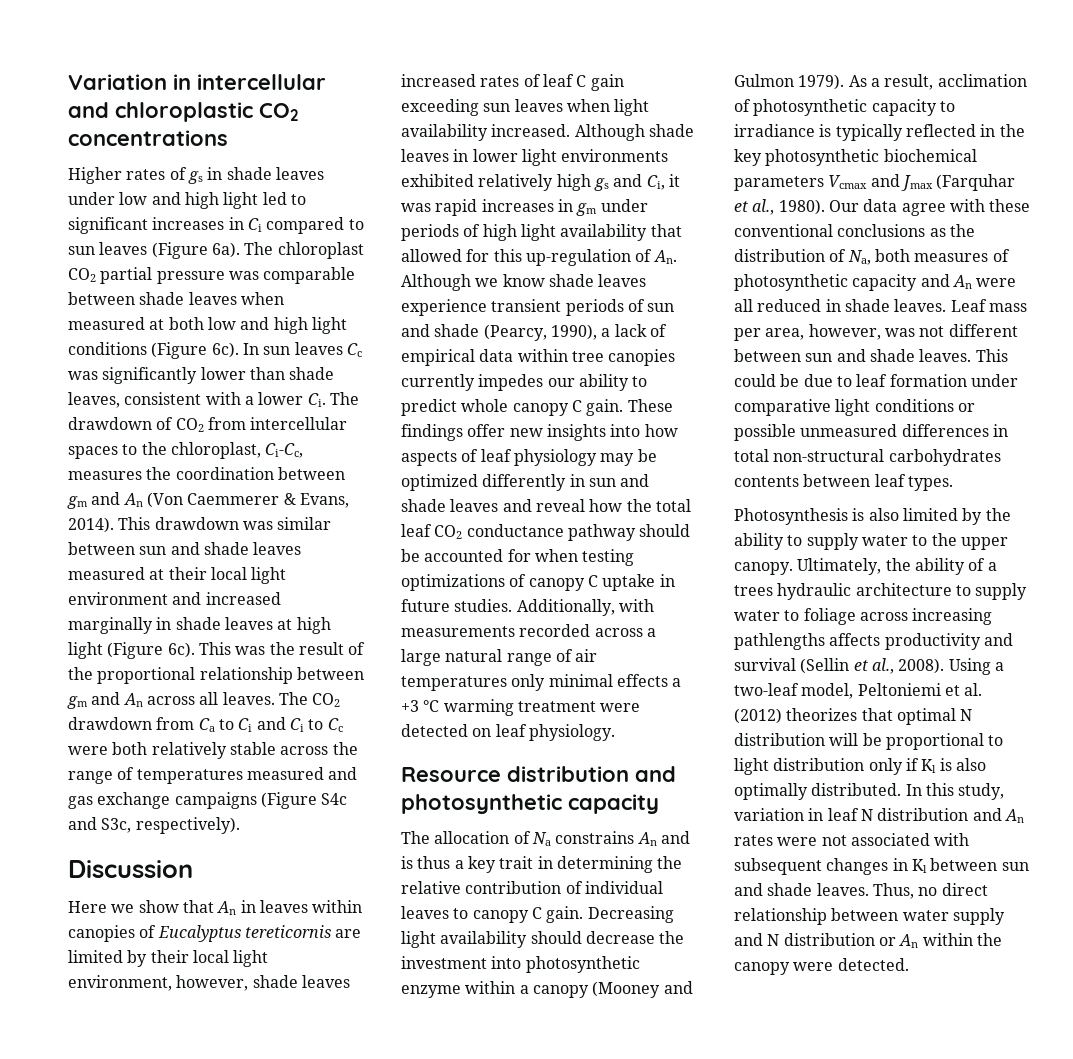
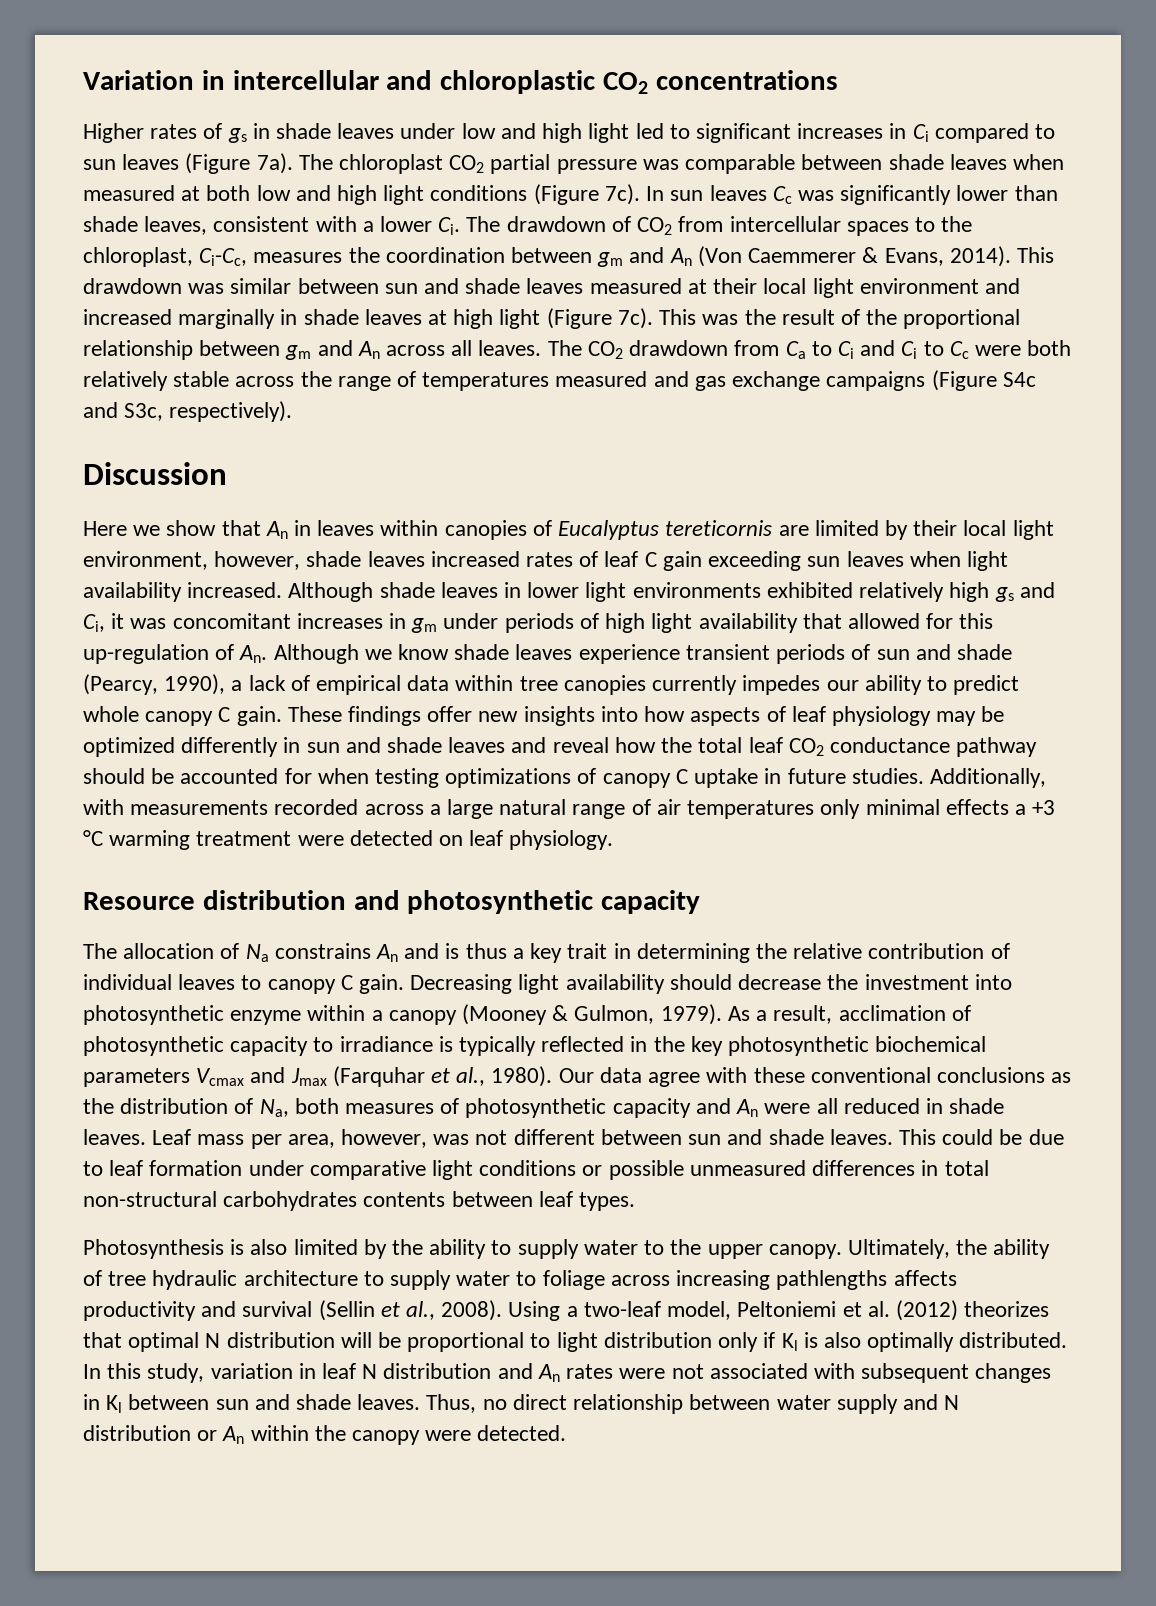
[211,242,240,258] 6a). -> [256,153,293,174] 7a).
[211,342,239,358] 6c). -> [604,184,640,205] 7c).
[167,642,195,658] 6c). -> [617,308,653,329] 7c).
[435,199,478,216] rapid -> [172,613,291,629] concomitant
[663,981,693,994] [734,74,794,87] and Gulmon -> [552,1005,655,1024] & Gulmon,
[987,562,997,571] [734,585,773,596] a trees -> [108,1271,147,1286] tree

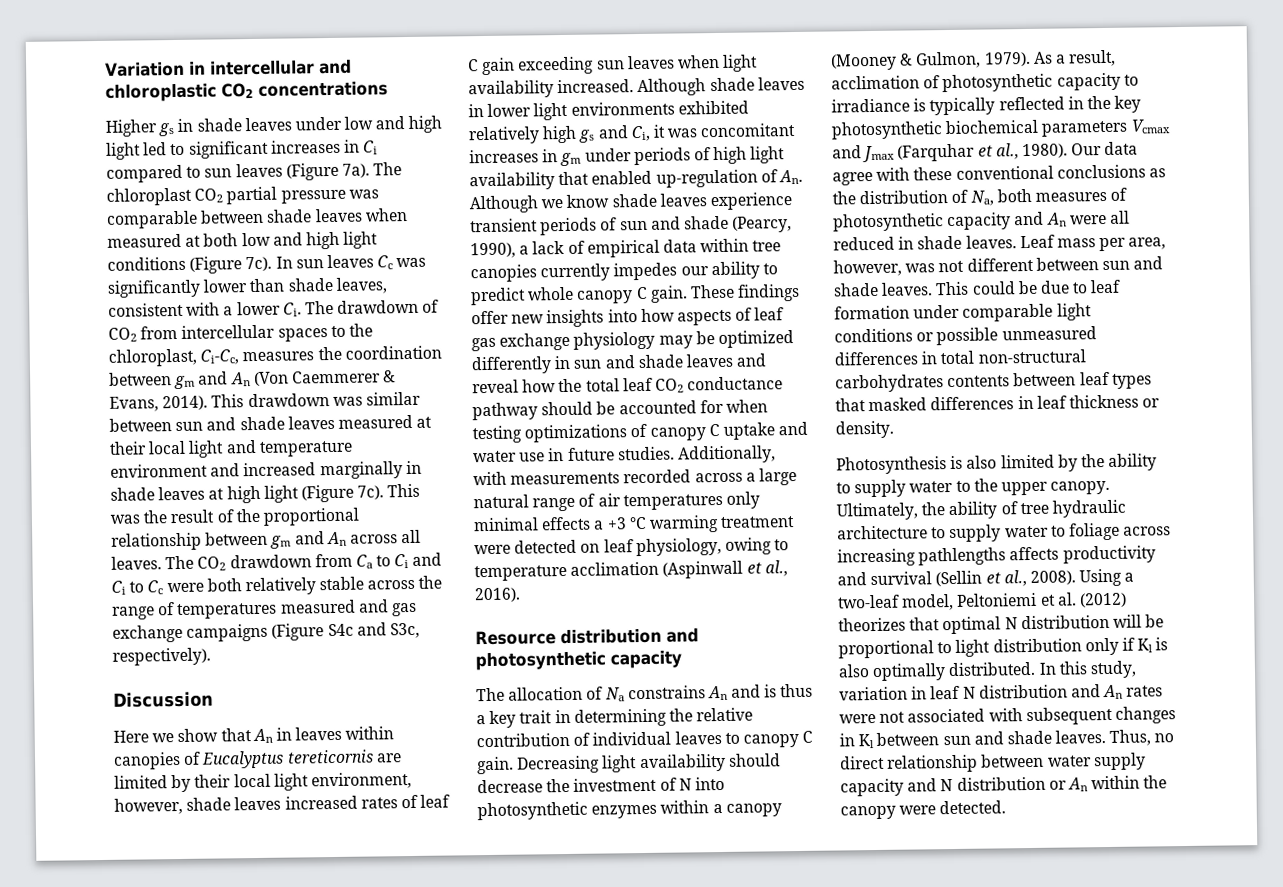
[150,123,223,139] rates of -> (157, 128) none
(854, 288) none -> [225,439,353,457] and temperature
[847,613,994,629] allowed for this -> [591,170,653,185] enabled
(826, 714) none -> [471,332,571,352] gas exchange
(759, 778) none -> [778,421,809,436] [473,450,546,463] and water use
[509,830,614,850] physiology. -> [635,537,790,557] [474,560,788,582] [474,587,521,603] physiology, owing to temperature acclimation (Aspinwall et al., 2016).
(969, 982) none -> [659,777,692,791] of N
[230,1010,302,1025] enzyme -> [591,804,658,819] enzymes
[309,1160,426,1180] comparative -> [962,303,1054,322] comparable
[579,1192,636,1211] types. -> [1111,373,1152,389] [835,394,1161,412] [835,420,894,439] types that masked differences in leaf thickness or density.
(898, 1404) none -> [840,778,904,797] capacity

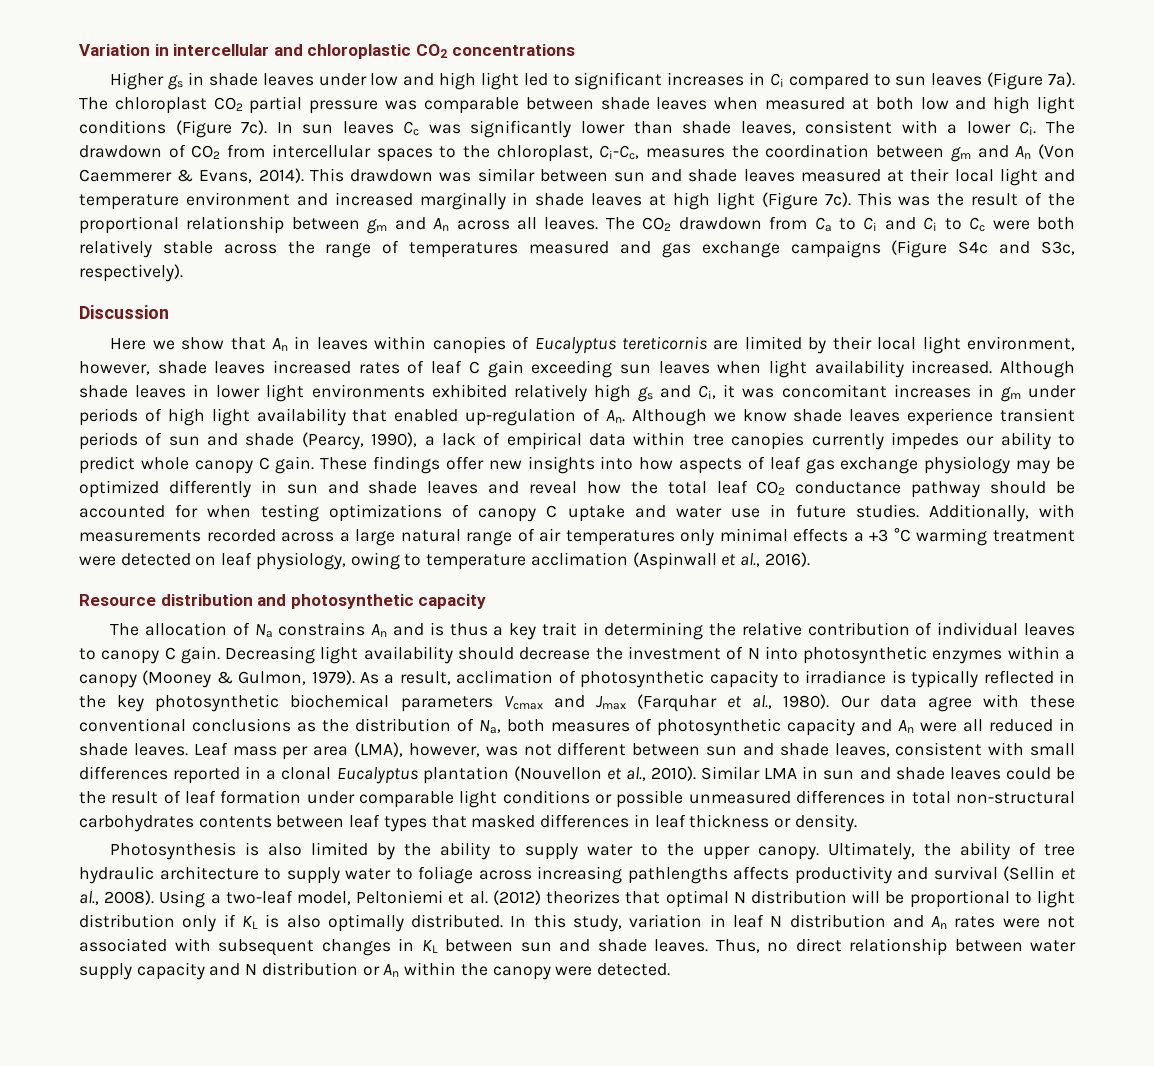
[1128,237,1167,250] area, -> [313,742,404,757] area (LMA),
[881,280,1089,296] leaves. This could be due to -> [834,742,1076,757] [79,766,1075,784] [79,790,181,804] leaves, consistent with small differences reported in a clonal Eucalyptus plantation (Nouvellon et al., 2010). Similar LMA in sun and shade leaves could be the result of
[1137,638,1154,653] Kl -> [241,916,258,929] KL
[858,734,875,749] Kl -> [421,940,438,953] KL

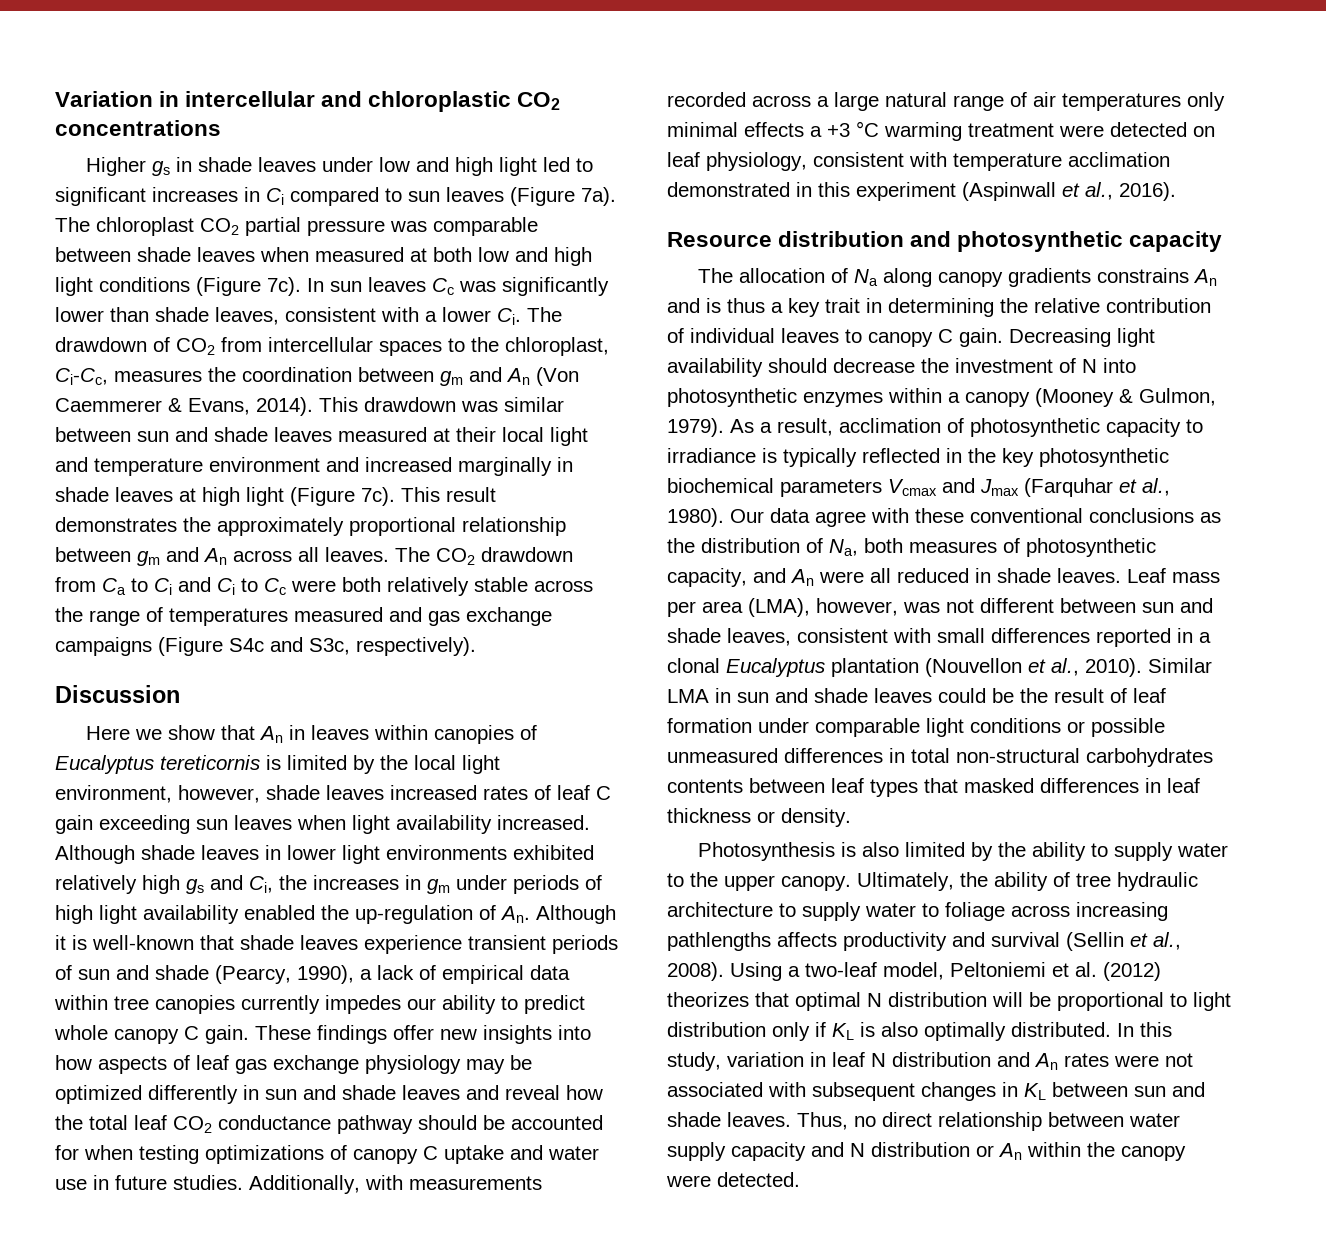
[898,192,1076,206] was the result of the -> [446,487,496,502] [55,517,344,536] result demonstrates the approximately
[713,336,872,354] are limited by their -> [266,755,408,774] is limited by the
[723,384,887,398] it was concomitant -> [279,875,307,890] the
[352,409,459,422] that enabled -> [244,905,349,920] enabled the
[713,409,787,422] we know -> [55,935,234,950] it is well-known that
[350,552,628,570] owing to temperature acclimation -> [813,152,1170,171] [667,182,956,201] consistent with temperature acclimation demonstrated in this experiment
(273, 631) none -> [882,268,1091,287] along canopy gradients
[787,718,856,736] capacity -> [667,568,747,587] capacity,

